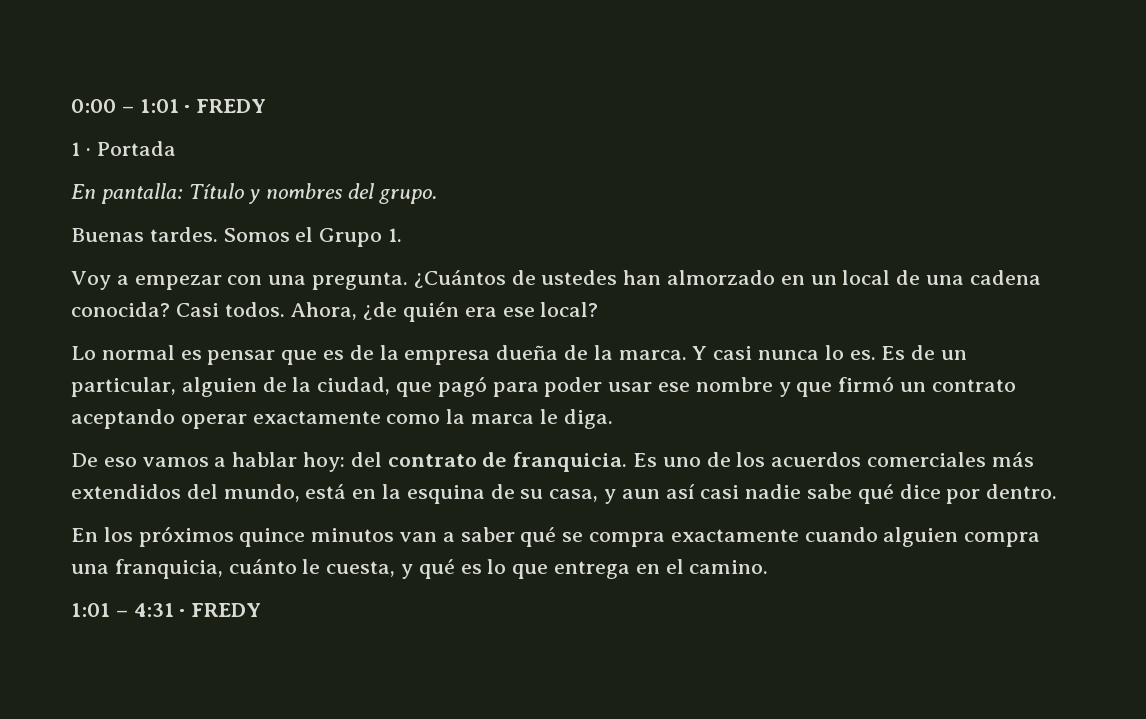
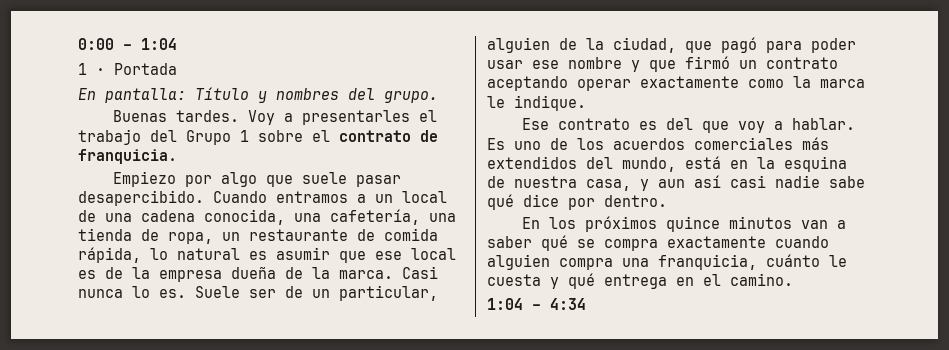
[139,99,267,113] 1:01 · FREDY -> [141,38,177,50] 1:04
[223,227,403,247] [71,270,805,290] Somos el Grupo 1. // Voy a empezar con una pregunta. ¿Cuántos de ustedes han almorzado en -> [247,110,437,125] [78,129,438,145] [78,149,177,164] [112,171,401,187] [78,190,366,206] Voy a presentarles el trabajo del Grupo 1 sobre el contrato de franquicia. // Empiezo por algo que suele pasar desapercibido. Cuando entramos a
[71,302,599,322] [71,345,318,365] conocida? Casi todos. Ahora, ¿de quién era ese local? // Lo normal es pensar que -> [204,209,456,225] [78,228,438,244] [78,247,456,263] conocida, una cafetería, una tienda de ropa, un restaurante de comida rápida, lo natural es asumir que ese local
[692,346,753,360] Y casi -> [402,266,438,279] Casi
[881,346,906,360] Es -> [195,286,276,298] Suele ser
[563,409,613,429] [71,452,628,472] diga. // De eso vamos a hablar hoy: del contrato de franquicia. -> [514,95,586,111] [521,118,855,133] indique. // Ese contrato es del que voy a hablar.
[520,489,544,499] su -> [514,176,577,188] nuestra
[326,561,396,577] cuesta, -> [487,274,541,286] cuesta
[460,559,549,579] es lo que -> (595, 281) none
[71,603,262,617] 1:01 – 4:31 · FREDY -> [487,298,586,310] 1:04 – 4:34

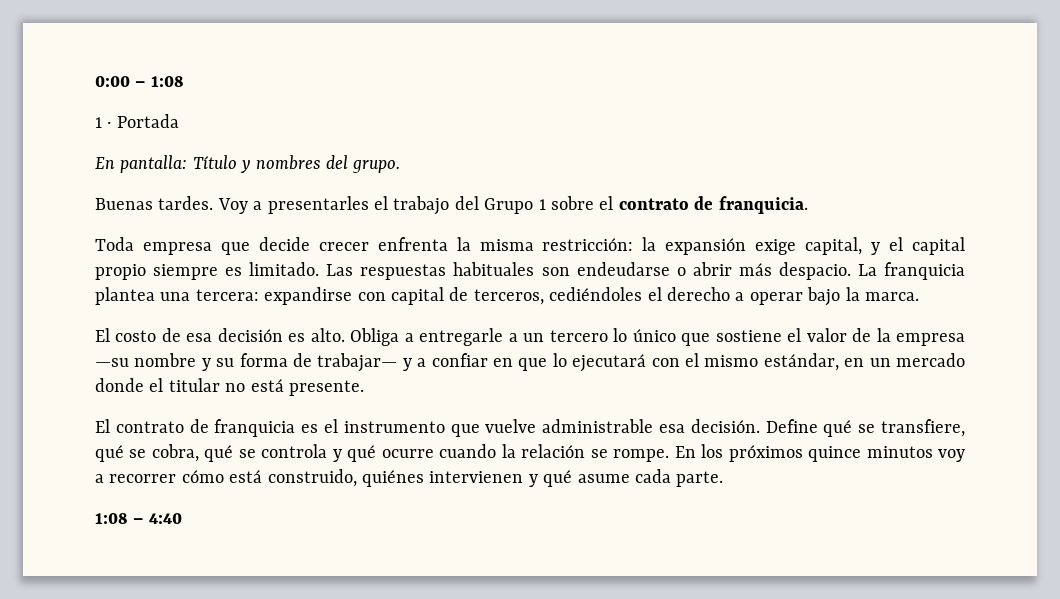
[141,38,177,50] 1:04 -> [150,76,184,87] 1:08
[112,171,401,187] [78,190,447,206] [78,209,456,225] [78,228,438,244] [78,247,456,263] [78,266,438,282] [78,285,438,301] [487,37,856,53] [487,56,838,72] [487,76,865,91] [487,95,586,111] [521,118,855,133] [487,137,829,150] [487,156,847,172] [487,175,865,191] [487,194,667,210] Empiezo por algo que suele pasar desapercibido. Cuando entramos a un local de una cadena conocida, una cafetería, una tienda de ropa, un restaurante de comida rápida, lo natural es asumir que ese local es de la empresa dueña de la marca. Casi nunca lo es. Suele ser de un particular, alguien de la ciudad, que pagó para poder usar ese nombre y que firmó un contrato aceptando operar exactamente como la marca le indique. // Ese contrato es del que voy a hablar. Es uno de los acuerdos comerciales más extendidos del mundo, está en la esquina de nuestra casa, y aun así casi nadie sabe qué dice por dentro. // -> [95,237,965,255] [95,262,965,280] [95,287,919,306] [95,328,966,346] [95,353,965,372] [95,378,364,396] [95,419,965,437] [95,444,670,462] Toda empresa que decide crecer enfrenta la misma restricción: la expansión exige capital, y el capital propio siempre es limitado. Las respuestas habituales son endeudarse o abrir más despacio. La franquicia plantea una tercera: expandirse con capital de terceros, cediéndoles el derecho a operar bajo la marca. // El costo de esa decisión es alto. Obliga a entregarle a un tercero lo único que sostiene el valor de la empresa —su nombre y su forma de trabajar— y a confiar en que lo ejecutará con el mismo estándar, en un mercado donde el titular no está presente. // El contrato de franquicia es el instrumento que vuelve administrable esa decisión. Define qué se transfiere, qué se cobra, qué se controla y qué ocurre cuando la relación se rompe.
[800,220,846,229] [487,235,829,251] [487,254,847,270] [487,273,793,289] [487,298,586,310] van a saber qué se compra exactamente cuando alguien compra una franquicia, cuánto le cuesta y qué entrega en el camino. // 1:04 – 4:34 -> [938,449,966,462] [95,469,724,487] [95,513,182,524] voy a recorrer cómo está construido, quiénes intervienen y qué asume cada parte. // 1:08 – 4:40

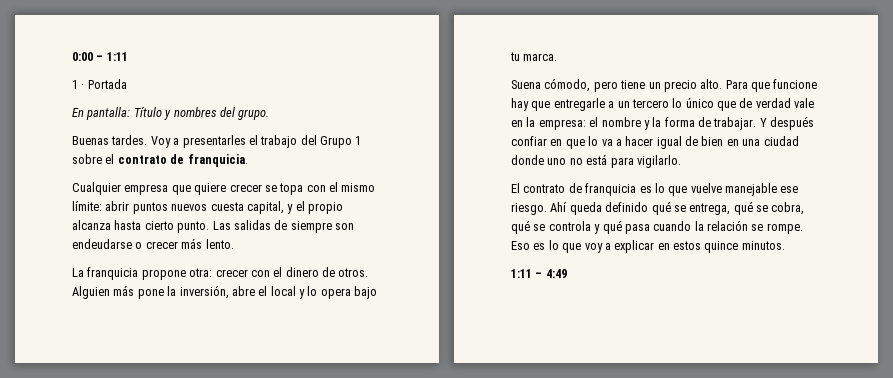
[150,76,184,87] 1:08 -> [106,52,128,61] 1:11
[95,237,134,251] Toda -> [72,182,121,195] Cualquier
[258,237,965,255] [95,262,965,280] [95,287,919,306] [95,328,414,346] decide crecer enfrenta la misma restricción: la expansión exige capital, y el capital propio siempre es limitado. Las respuestas habituales son endeudarse o abrir más despacio. La franquicia plantea una tercera: expandirse con capital de terceros, cediéndoles el derecho a operar bajo la marca. // El costo de esa decisión es alto. Obliga a -> [194,182,376,195] [72,201,343,214] [72,220,354,233] [72,238,234,249] [72,267,369,280] [72,285,378,299] [510,52,558,61] [511,78,818,92] [511,98,551,111] quiere crecer se topa con el mismo límite: abrir puntos nuevos cuesta capital, y el propio alcanza hasta cierto punto. Las salidas de siempre son endeudarse o crecer más lento. // La franquicia propone otra: crecer con el dinero de otros. Alguien más pone la inversión, abre el local y lo opera bajo tu marca. // Suena cómodo, pero tiene un precio alto. Para que funcione hay que
[715,328,966,346] [95,358,129,367] sostiene el valor de la empresa —su -> [739,98,815,108] [511,117,599,130] de verdad vale en la empresa: el
[216,358,235,367] su -> [652,117,662,127] la
[317,353,427,372] trabajar— y a -> [713,116,815,130] trabajar. Y después
[572,353,965,372] [95,378,364,396] ejecutará con el mismo estándar, en un mercado donde el titular no está presente. -> [601,136,799,149] [511,154,681,168] va a hacer igual de bien en una ciudad donde uno no está para vigilarlo.
[324,419,965,437] el instrumento que vuelve administrable esa decisión. Define qué se transfiere, -> [654,183,799,196] [511,201,731,215] lo que vuelve manejable ese riesgo. Ahí queda definido qué se entrega,
[381,449,434,458] ocurre -> [624,224,650,234] pasa
[674,444,966,462] [95,469,724,487] [95,513,182,524] En los próximos quince minutos voy a recorrer cómo está construido, quiénes intervienen y qué asume cada parte. // 1:08 – 4:40 -> [511,240,785,253] [511,269,567,278] Eso es lo que voy a explicar en estos quince minutos. // 1:11 – 4:49

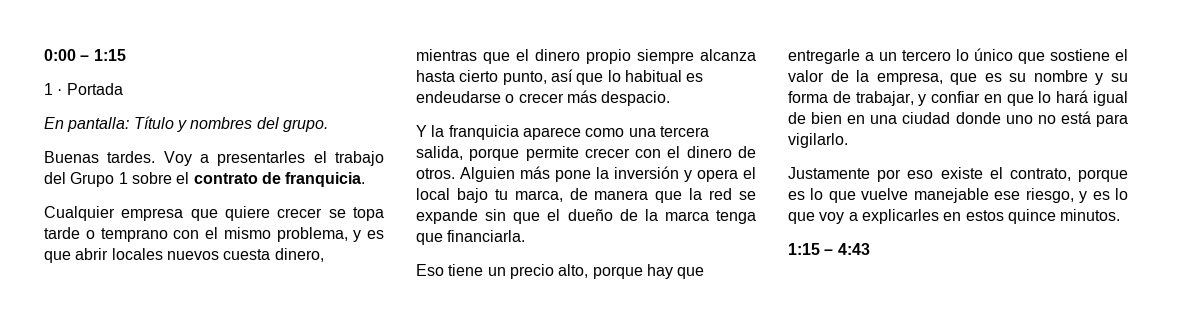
[106,52,128,61] 1:11 -> [93,49,126,61] 1:15
[306,182,376,192] [72,201,343,214] [72,220,354,233] [72,238,234,249] [72,267,213,280] con el mismo límite: abrir puntos nuevos cuesta capital, y el propio alcanza hasta cierto punto. Las salidas de siempre son endeudarse o crecer más lento. // La franquicia propone otra: -> [44,227,384,242] [44,248,324,263] [416,49,756,64] [416,69,704,85] [416,90,671,106] [416,125,709,140] [416,146,579,161] tarde o temprano con el mismo problema, y es que abrir locales nuevos cuesta dinero, mientras que el dinero propio siempre alcanza hasta cierto punto, así que lo habitual es endeudarse o crecer más despacio. // Y la franquicia aparece como una tercera salida, porque permite
[179,285,378,299] [510,52,558,61] [511,78,818,92] inversión, abre el local y lo opera bajo tu marca. // Suena cómodo, pero tiene un precio alto. Para que funcione -> [614,166,756,182] [416,188,756,203] [416,209,756,224] [416,230,526,245] [416,264,643,279] inversión y opera el local bajo tu marca, de manera que la red se expande sin que el dueño de la marca tenga que financiarla. // Eso tiene un precio alto, porque
[739,98,815,108] [511,117,599,130] de verdad vale en la empresa: el -> [1050,49,1128,61] [788,70,1027,85] sostiene el valor de la empresa, que es su
[652,117,662,127] la -> [1111,73,1128,82] su
[713,116,815,130] trabajar. Y después -> [855,91,927,106] trabajar, y
[601,136,654,146] va a hacer -> [1056,90,1089,103] hará
[511,183,637,196] El contrato de franquicia -> [788,167,1128,182] Justamente por eso existe el contrato, porque
[511,201,805,215] [511,220,803,234] [511,241,530,250] riesgo. Ahí queda definido qué se entrega, qué se cobra, qué se controla y qué pasa cuando la relación se rompe. Eso -> [1025,188,1088,203] riesgo, y
[614,240,655,253] explicar -> [861,209,939,224] explicarles
[511,269,567,278] 1:11 – 4:49 -> [788,243,870,255] 1:15 – 4:43

